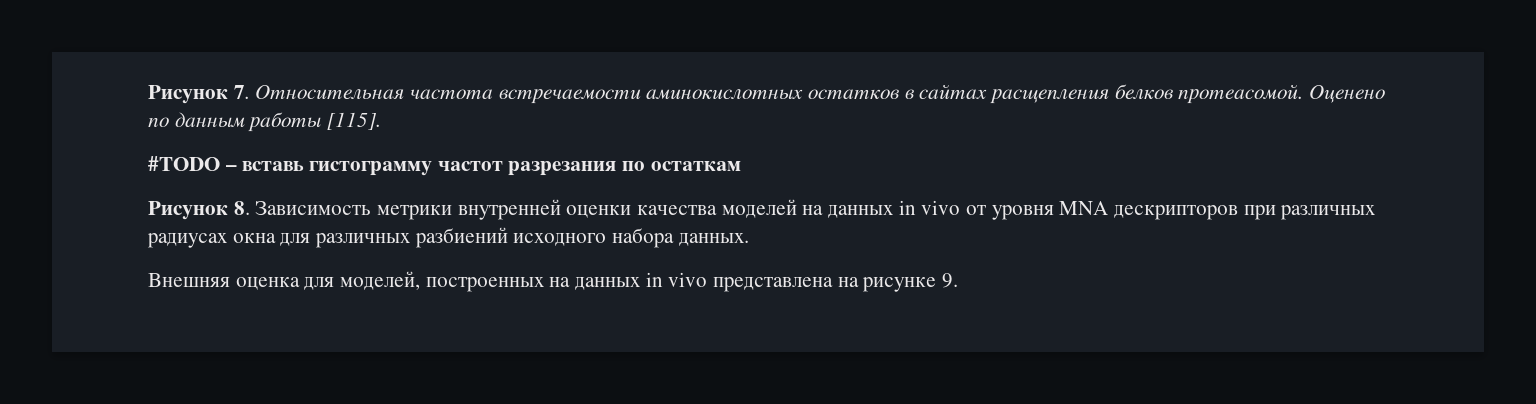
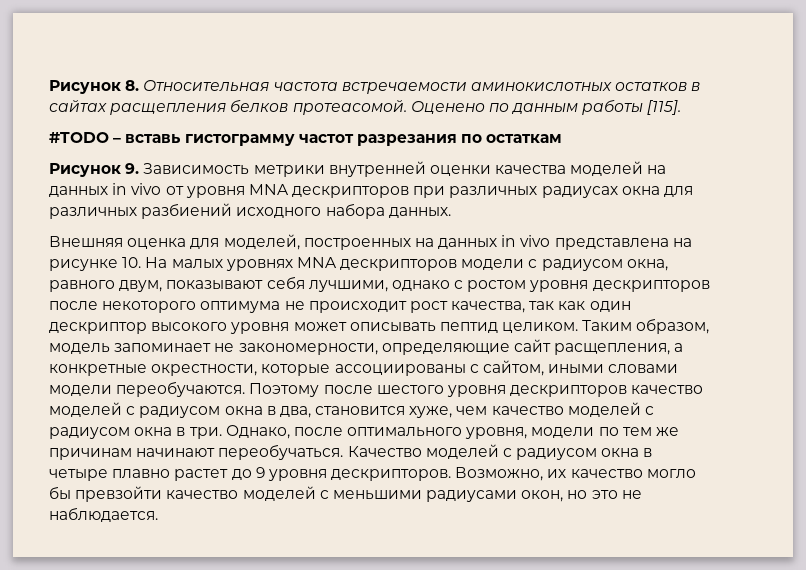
[148,85,250,104] Рисунок 7. -> [49,80,140,94] Рисунок 8.
[233,201,250,215] 8. -> [125,163,140,174] 9.
[942,273,959,288] 9. -> [122,257,668,271] [49,276,710,292] [49,301,631,313] [49,318,710,334] [49,339,684,355] [49,360,679,376] [49,381,704,397] [49,402,655,418] [49,425,680,439] [49,444,653,460] [49,467,696,481] [49,486,642,502] [49,507,158,522] 10. На малых уровнях MNA дескрипторов модели с радиусом окна, равного двум, показывают себя лучшими, однако с ростом уровня дескрипторов после некоторого оптимума не происходит рост качества, так как один дескриптор высокого уровня может описывать пептид целиком. Таким образом, модель запоминает не закономерности, определяющие сайт расщепления, а конкретные окрестности, которые ассоциированы с сайтом, иными словами модели переобучаются. Поэтому после шестого уровня дескрипторов качество моделей с радиусом окна в два, становится хуже, чем качество моделей с радиусом окна в три. Однако, после оптимального уровня, модели по тем же причинам начинают переобучаться. Качество моделей с радиусом окна в четыре плавно растет до 9 уровня дескрипторов. Возможно, их качество могло бы превзойти качество моделей с меньшими радиусами окон, но это не наблюдается.

